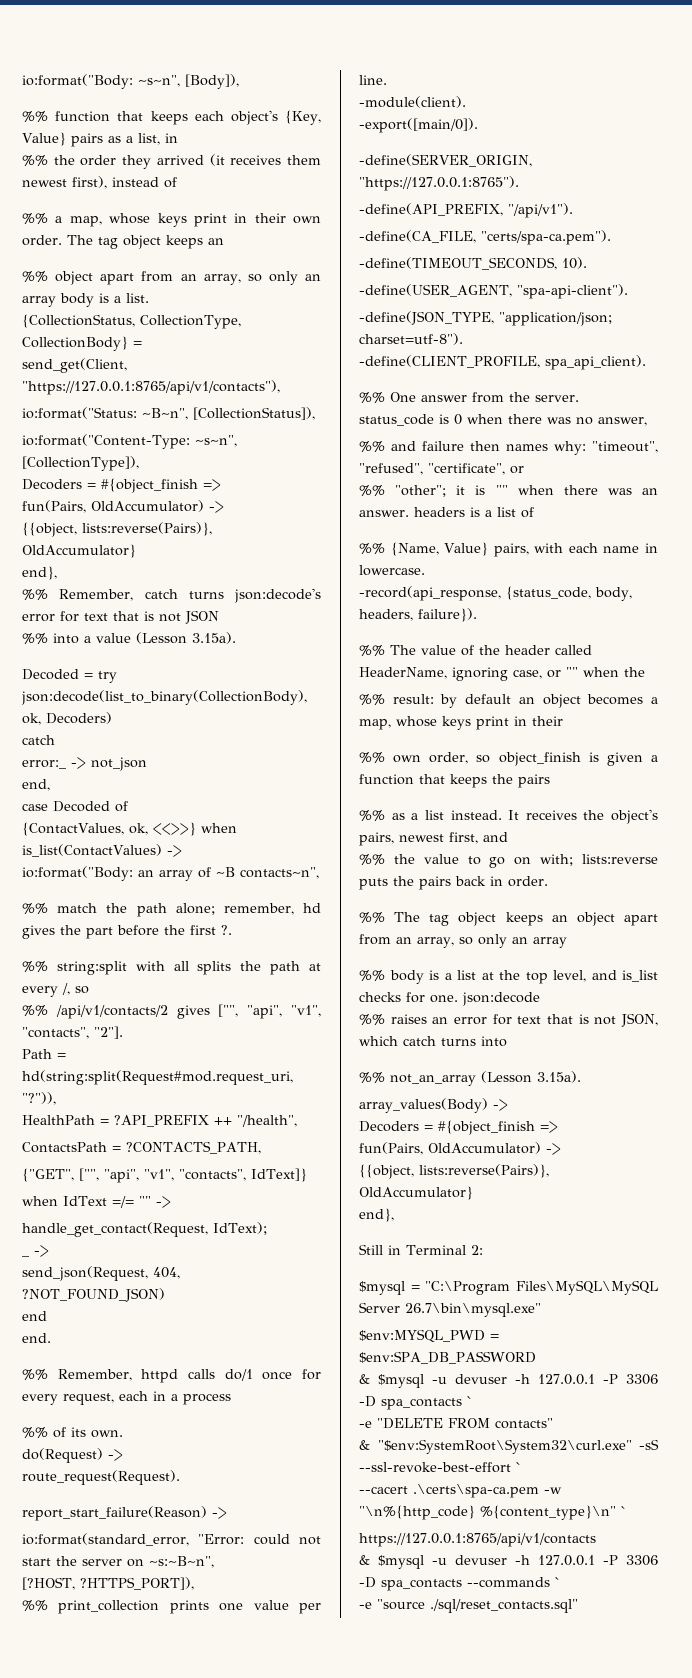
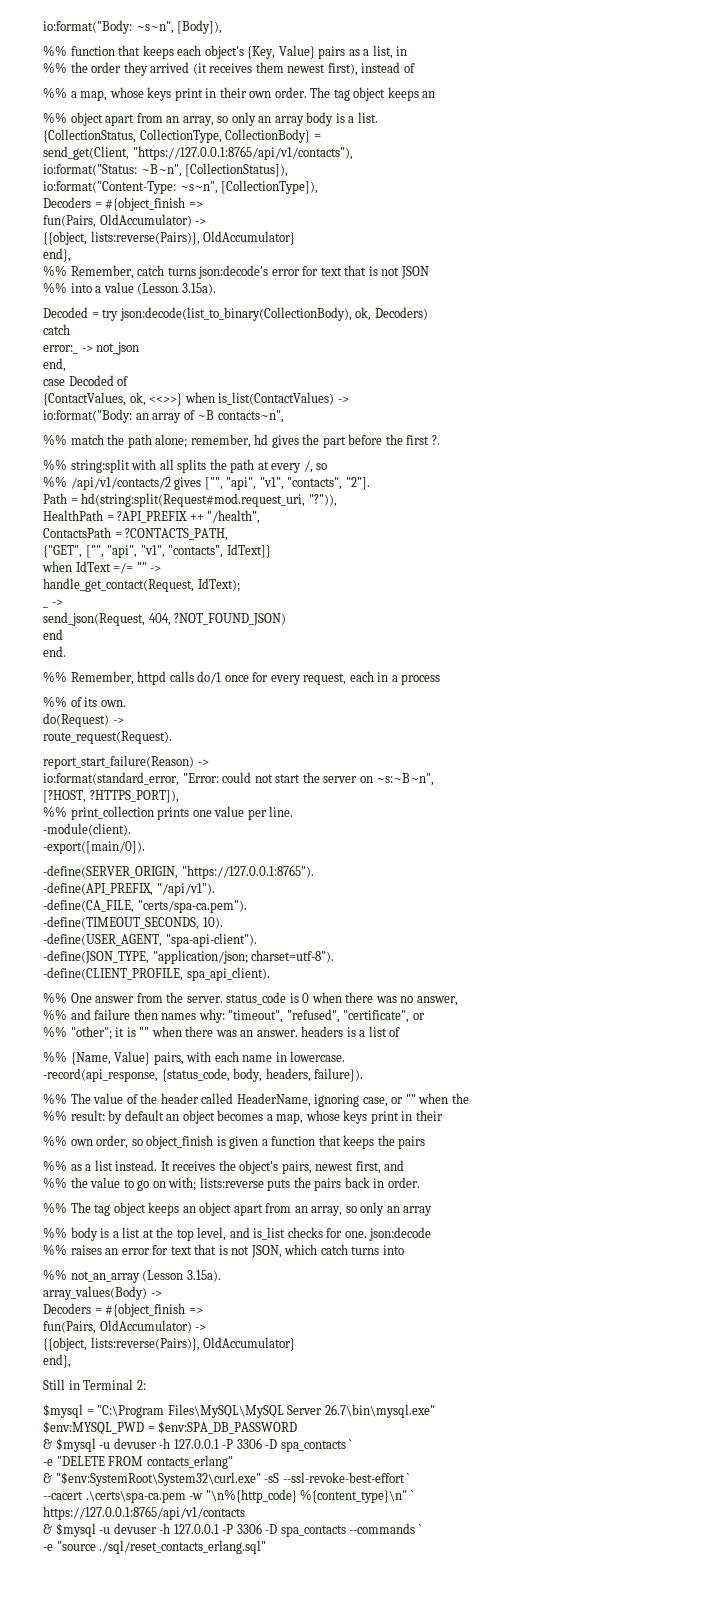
[495,1418,553,1429] contacts" -> [146,1455,233,1469] contacts_erlang"
[430,1599,578,1613] ./sql/reset_contacts.sql" -> [99,1540,267,1554] ./sql/reset_contacts_erlang.sql"

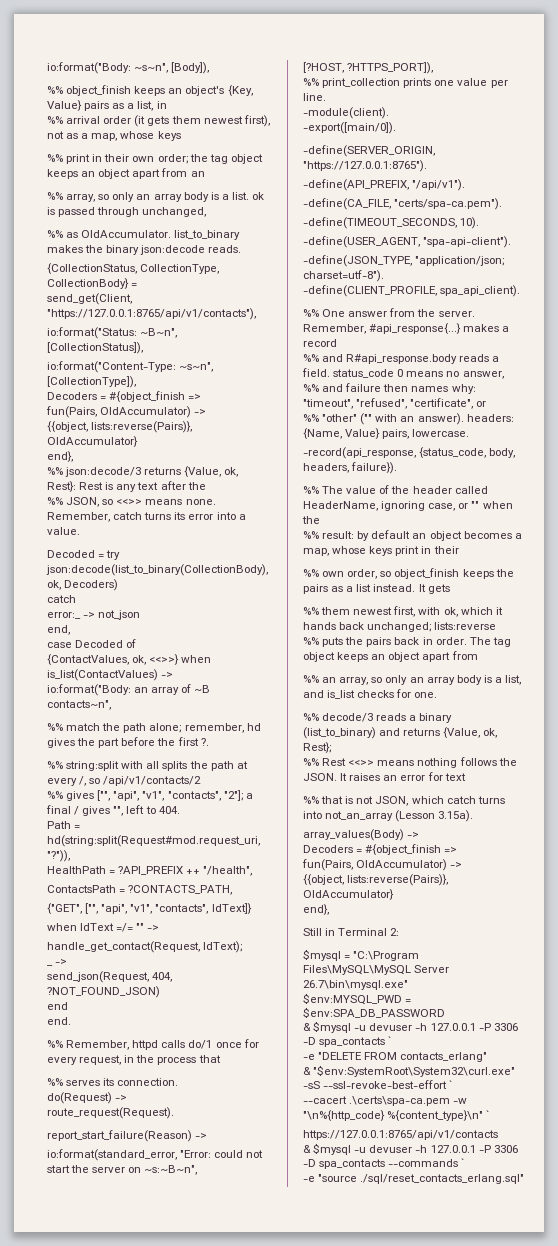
[70,45,202,59] function that keeps each -> [66,85,183,96] object_finish keeps an
[70,62,415,76] [43,87,172,101] the order they arrived (it receives them newest first), instead of // %% a map, whose keys -> [66,115,270,127] [47,131,181,141] [47,154,63,162] arrival order (it gets them newest first), not as a map, whose keys // %%
[274,87,436,101] [43,112,180,126] order. The tag object keeps an // %% object apart from an -> [157,154,263,164] [47,168,205,179] [47,192,63,200] order; the tag object keeps an object apart from an // %%
(378, 117) none -> [252,192,265,200] [47,207,207,217] [47,230,241,240] [47,245,242,255] ok is passed through unchanged, // %% as OldAccumulator. list_to_binary makes the binary json:decode reads.
[70,265,429,279] [43,282,216,295] Remember, catch turns json:decode's error for text that is not JSON // %% into a value (Lesson 3.15a). -> [65,466,239,477] [47,481,206,492] [47,497,216,507] [47,512,246,522] [47,527,80,535] json:decode/3 returns {Value, ok, Rest}: Rest is any text after the // %% JSON, so <<>> means none. Remember, catch turns its error into a value.
[43,476,171,490] // %% /api/v1/contacts/2 -> [103,776,202,786] [47,791,63,799] /api/v1/contacts/2 // %%
[345,477,370,490] "2"]. -> [223,790,253,801] [46,805,180,816] "2"]; a final / gives "", left to 404.
[349,671,398,682] each in a -> [124,1055,155,1063] in the
[43,696,126,707] // %% of its own. -> [198,1055,221,1063] [47,1078,179,1086] that // %% serves its connection.
[226,992,397,1005] status_code is 0 when there was -> [303,323,510,334] [303,339,337,347] [303,354,500,364] [302,368,444,378] Remember, #api_response{...} makes a record // %% and R#api_response.body reads a field. status_code 0 means
[70,1026,401,1040] [43,1051,287,1065] "other"; it is "" when there was an answer. headers is a list of // %% {Name, Value} pairs, with each name in -> [322,413,514,425] [303,428,410,439] "other" ("" with an answer). headers: {Name, Value} pairs,
[216,1135,341,1149] is given a function that -> (460, 573) none
[43,1160,67,1171] // %% -> (328, 589) none
[172,1160,405,1174] [43,1177,264,1191] receives the object's pairs, newest first, and // %% the value to go on with; lists:reverse -> [427,584,450,594] [303,606,503,617] [303,622,497,632] [303,637,319,645] gets // %% them newest first, with ok, which it hands back unchanged; lists:reverse // %%
[43,1202,67,1213] // %% -> (467, 641) none
[294,1202,433,1216] [43,1227,227,1241] an array, so only an array // %% body is a list at the top level, -> [303,675,522,685] // %% an array, so only an array body is a list,
[369,1227,432,1241] [43,1244,67,1255] json:decode // %% -> [303,713,453,723] [303,727,498,739] [303,742,331,753] [303,757,517,768] [303,773,348,781] // %% decode/3 reads a binary (list_to_binary) and returns {Value, ok, Rest}; // %% Rest <<>> means nothing follows the JSON. It
(192, 1250) none -> [303,796,319,804] // %%
[43,1269,67,1280] // %% -> (322, 815) none

